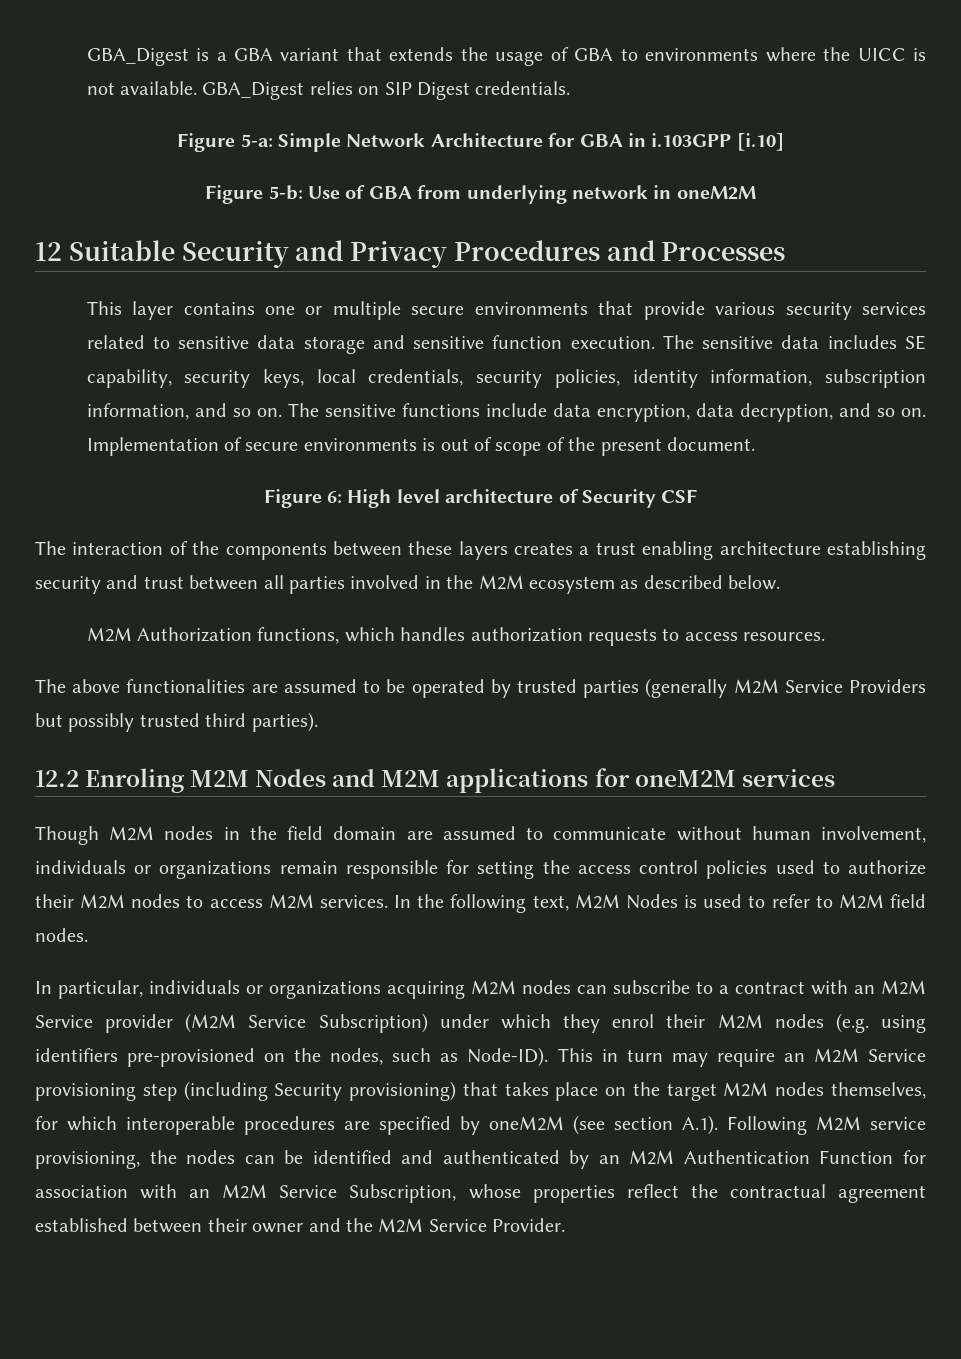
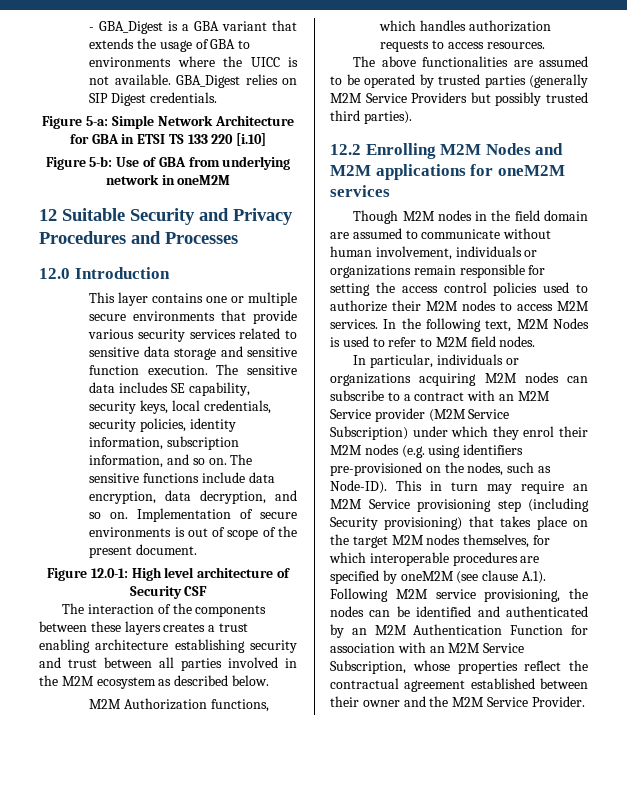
(86, 57) none -> [89,27,95,31] -
[651,133,732,147] i.103GPP -> [137,134,234,144] ETSI TS 133 220
(786, 251) none -> [39,267,170,279] // 12.0 Introduction
[327,491,342,503] 6: -> [90,568,128,578] 12.0-1:
[85,768,185,793] Enroling -> [365,143,436,159] Enrolling
[614,1117,673,1130] section -> [482,570,519,581] clause

